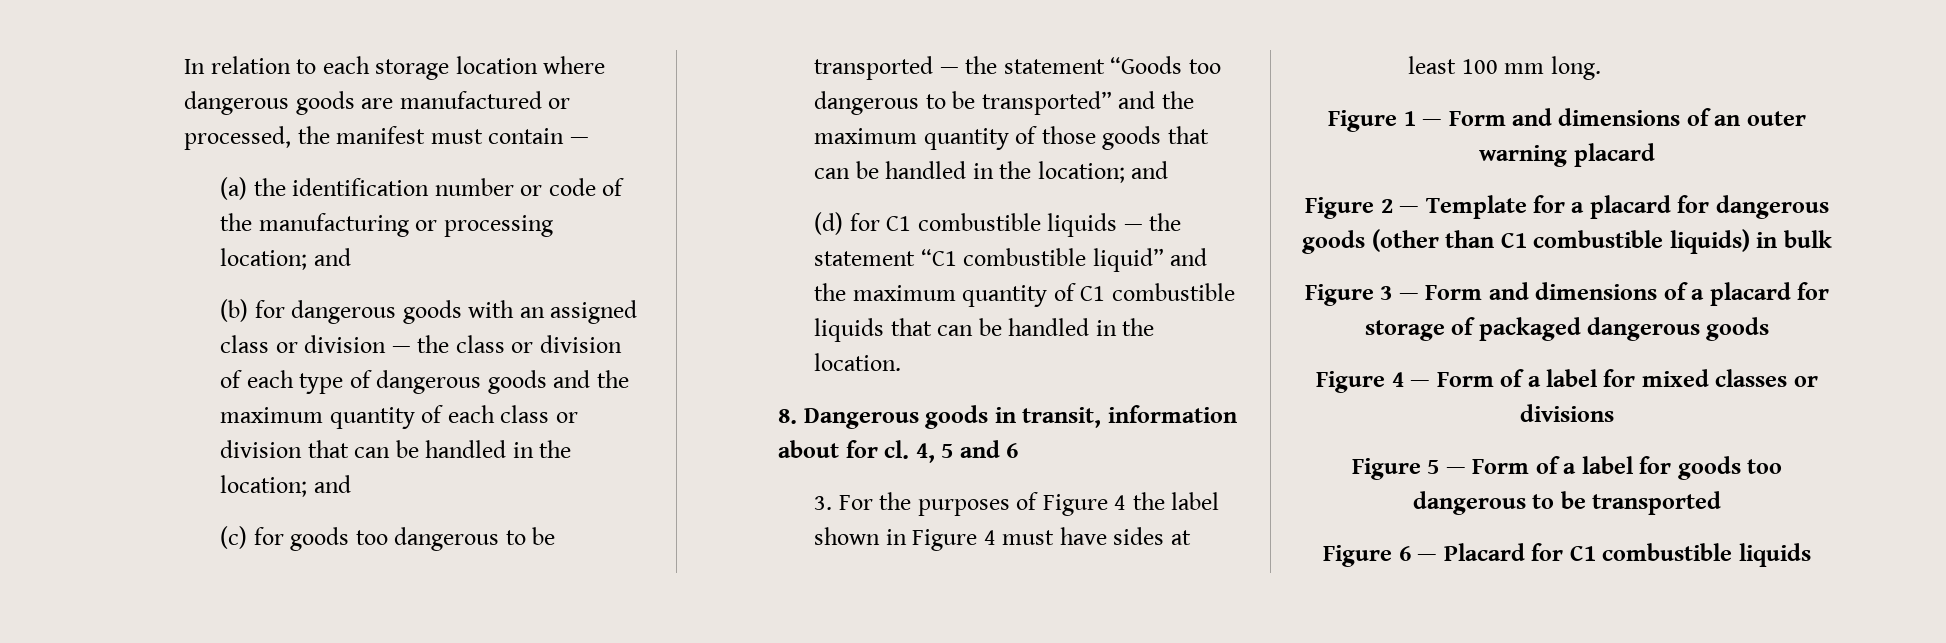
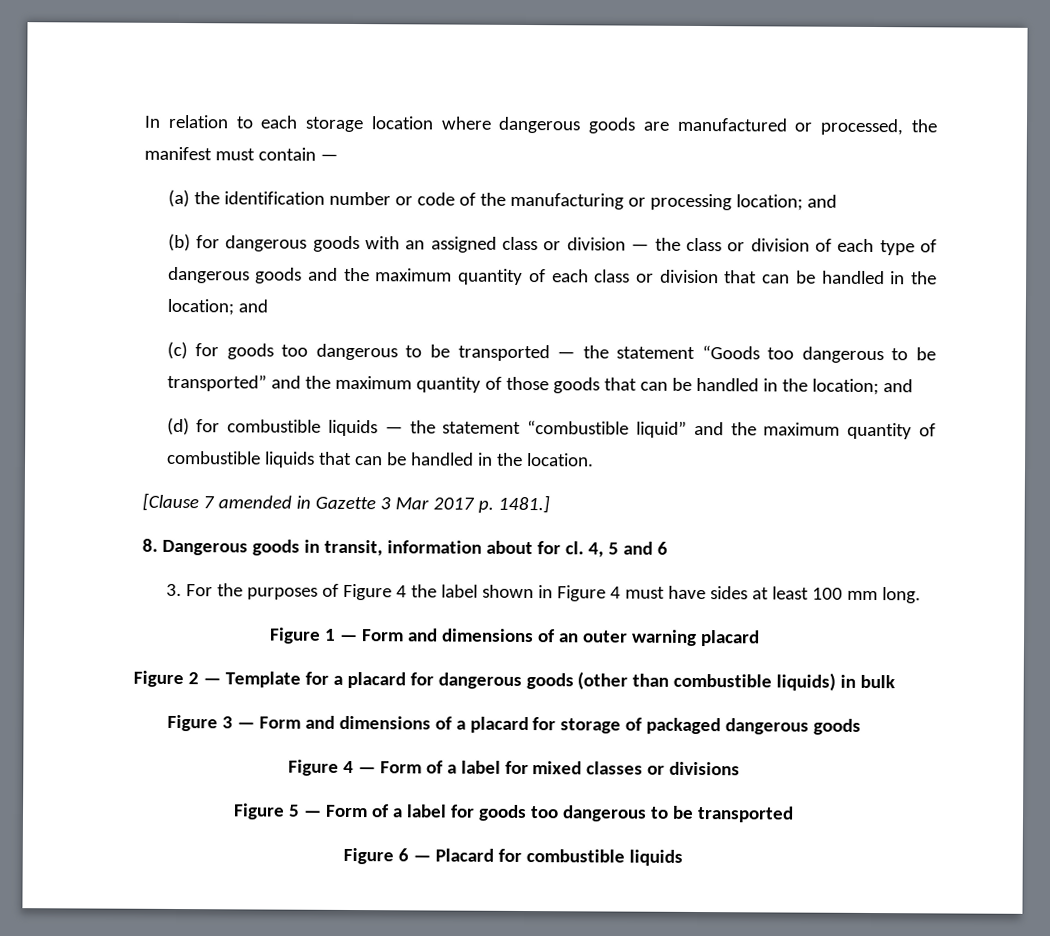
[886,216,912,231] C1 -> (221, 426) none
[920,248,1087,266] “C1 combustible -> [527,420,630,435] “combustible
[1080,286,1106,301] C1 -> (936, 430) none
(902, 362) none -> [142,492,551,514] // [Clause 7 amended in Gazette 3 Mar 2017 p. 1481.]
[1500,233,1527,248] C1 -> (670, 680) none
[1569,546,1596,561] C1 -> (522, 855) none

